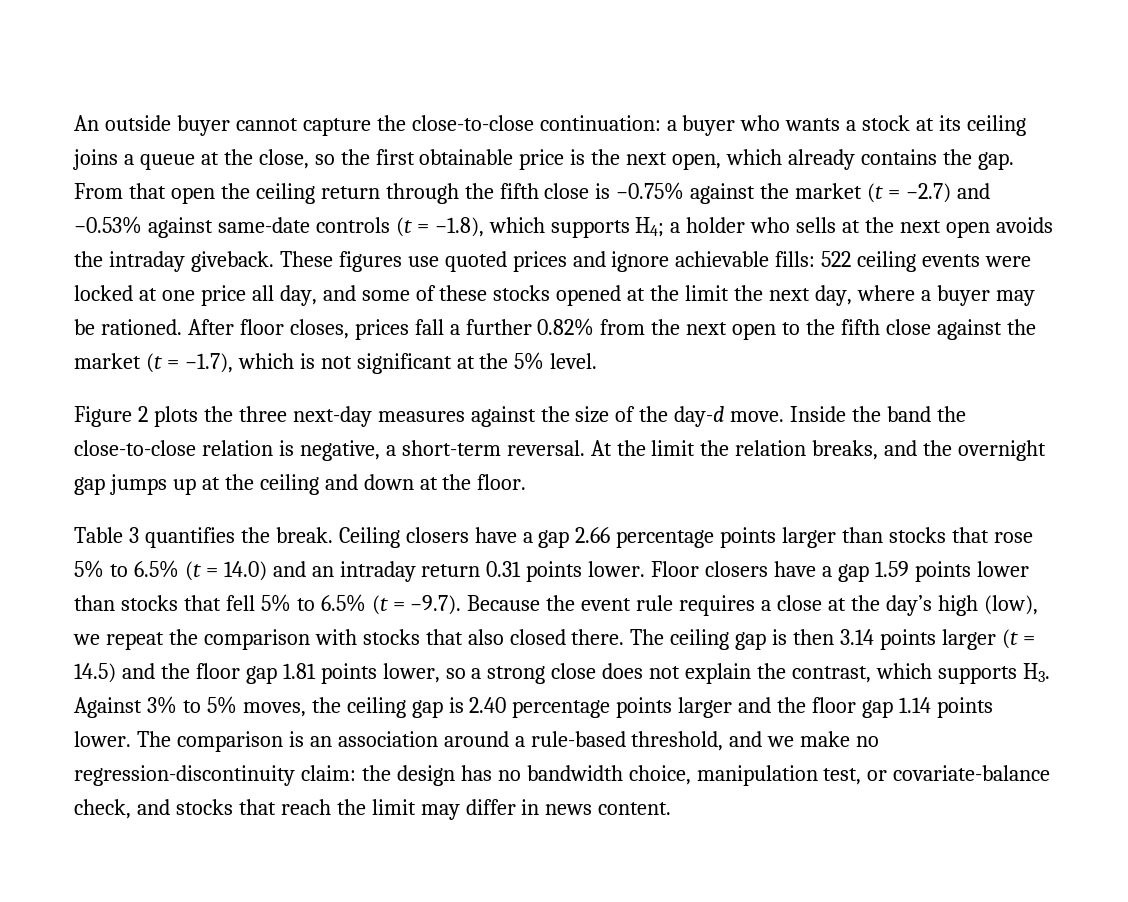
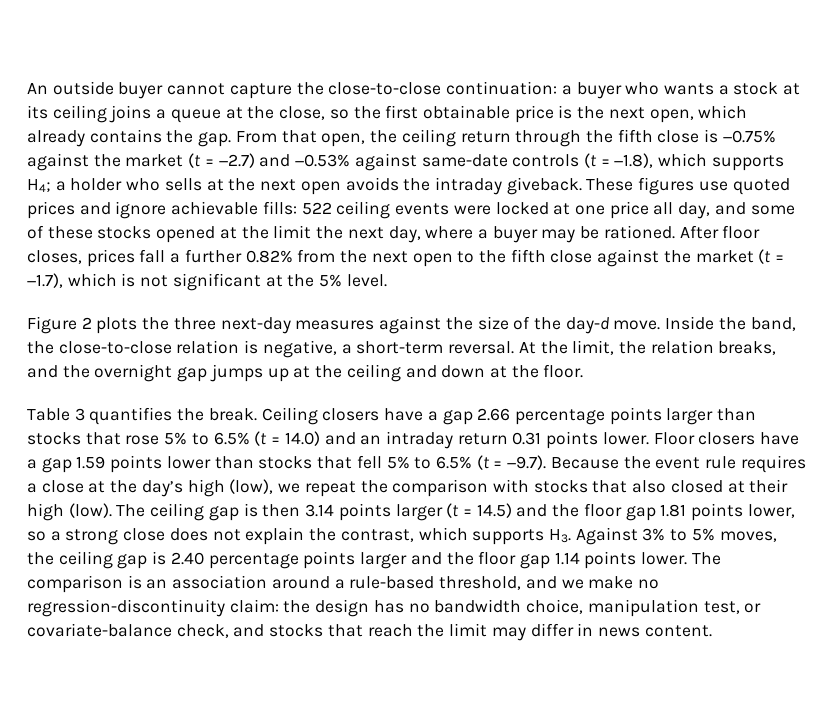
[170,187,215,204] open -> [321,133,366,147] open,
[887,406,932,422] band -> [750,317,796,331] band,
[651,440,696,456] limit -> [572,340,615,355] limit,
[571,629,625,645] there. -> [727,479,789,493] [27,503,112,521] at their high (low).

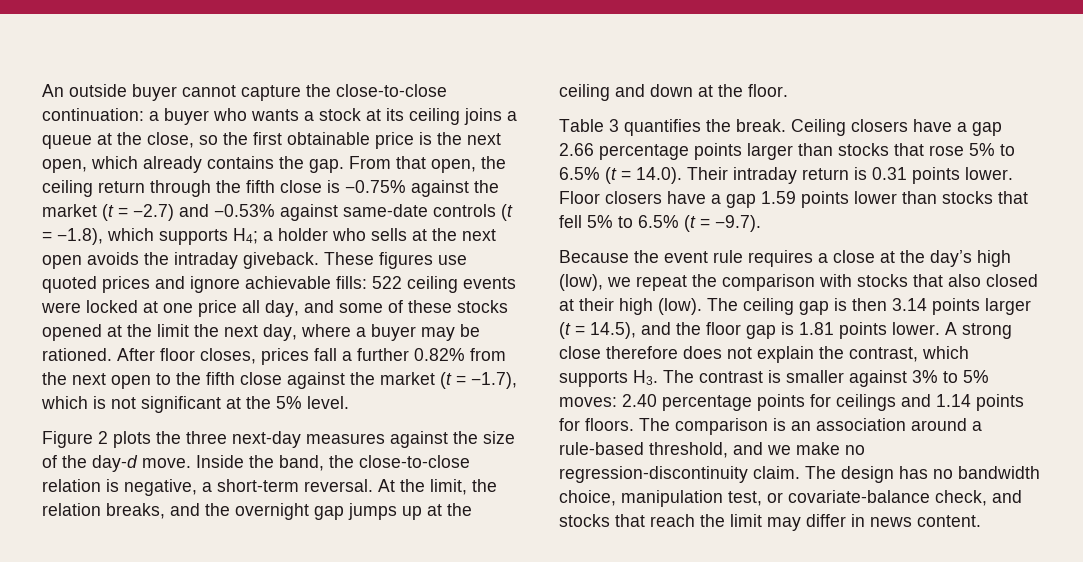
[284,431,382,446] 14.0) and an -> [636,167,728,184] 14.0). Their
(508, 439) none -> [854,167,867,180] is
(547, 462) none -> (761, 223) //
[476,503,656,521] 14.5) and the floor gap -> [590,322,794,339] 14.5), and the floor gap is
[747,504,795,518] [27,531,61,541] lower, so a -> [892,322,957,335] lower. A
(166, 534) none -> [606,346,678,359] therefore
[575,527,777,545] [27,551,688,569] Against 3% to 5% moves, the ceiling gap is 2.40 percentage points larger and the floor gap 1.14 points lower. -> [663,370,989,387] [559,394,1024,411] [559,418,634,431] The contrast is smaller against 3% to 5% moves: 2.40 percentage points for ceilings and 1.14 points for floors.
[229,599,311,613] claim: the -> [753,466,836,479] claim. The

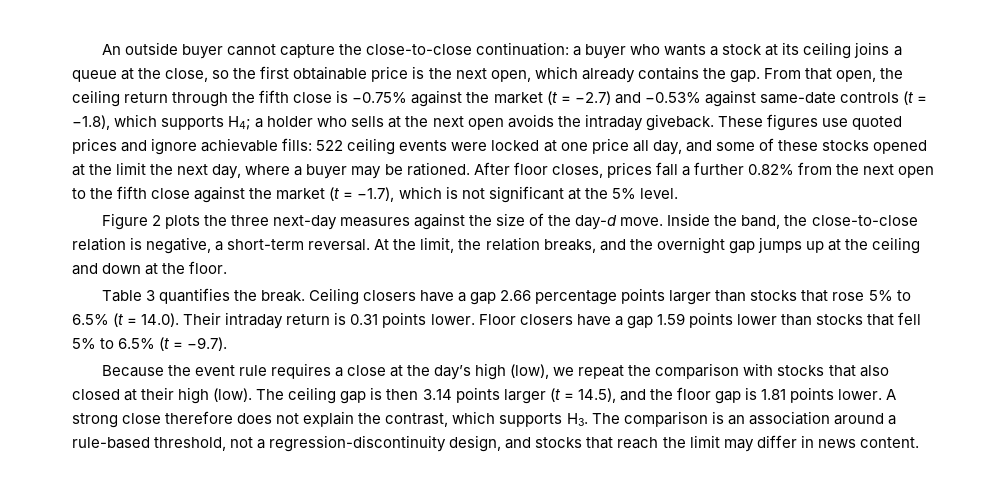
[699,370,989,387] [559,394,1024,411] [559,418,670,431] contrast is smaller against 3% to 5% moves: 2.40 percentage points for ceilings and 1.14 points for floors. The -> (620, 418) none
[733,442,865,455] [559,466,1040,483] [559,490,987,507] and we make no regression-discontinuity claim. The design has no bandwidth choice, manipulation test, or covariate-balance check, -> [230,435,502,452] not a regression-discontinuity design,

